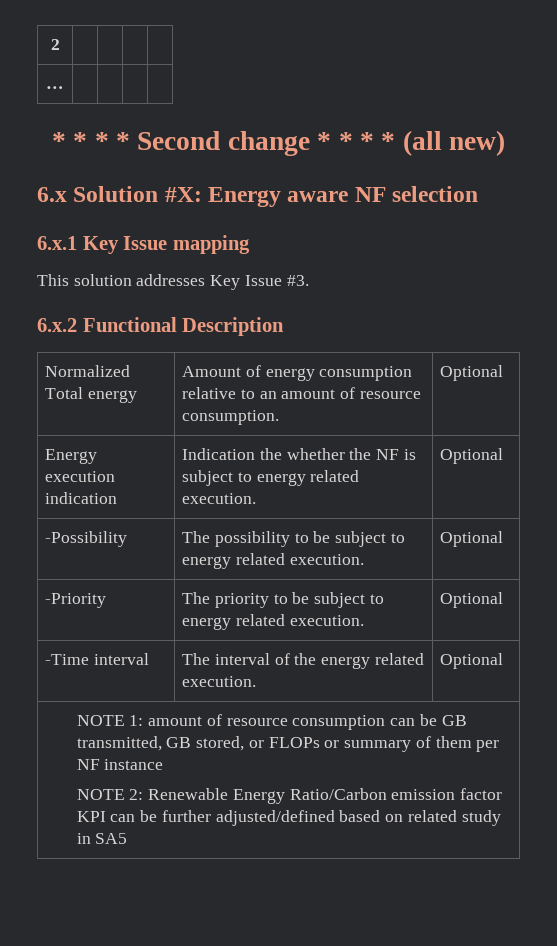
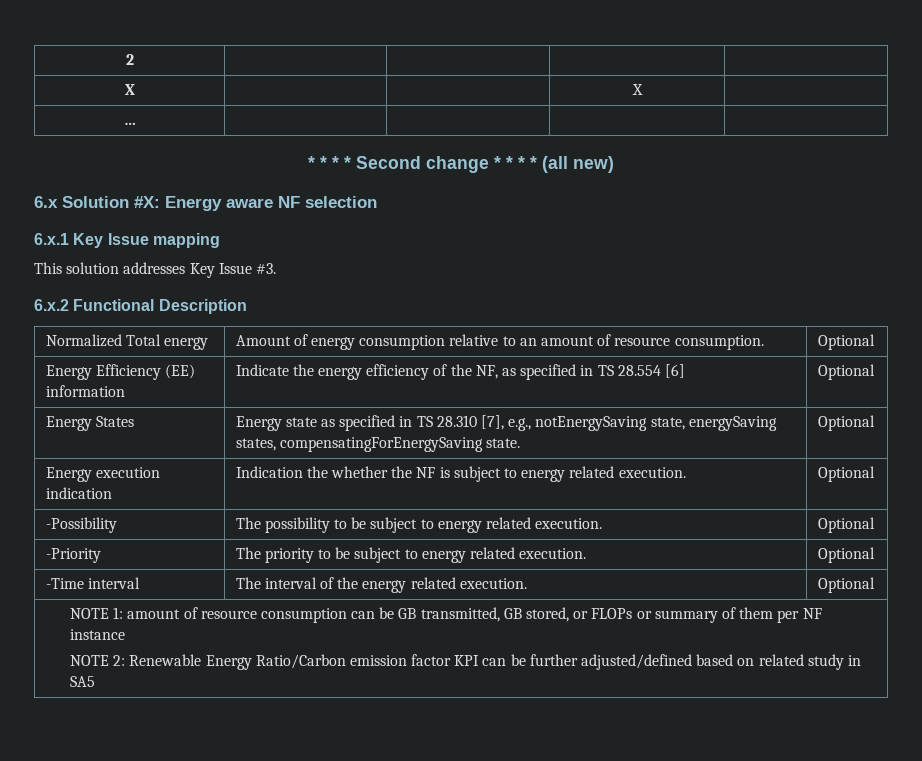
(60, 44) none -> [124,84,135,95] [631,84,643,95] // X | | | X |
(504, 373) none -> [45,364,196,380] [45,385,125,397] [235,364,685,380] [817,364,875,380] [45,416,134,431] [235,415,777,431] [235,437,521,452] [817,415,875,431] // Energy Efficiency (EE) information | Indicate the energy efficiency of the NF, as specified in TS 28.554 [6] | Optional // Energy States | Energy state as specified in TS 28.310 [7], e.g., notEnergySaving state, energySaving states, compensatingForEnergySaving state. | Optional

